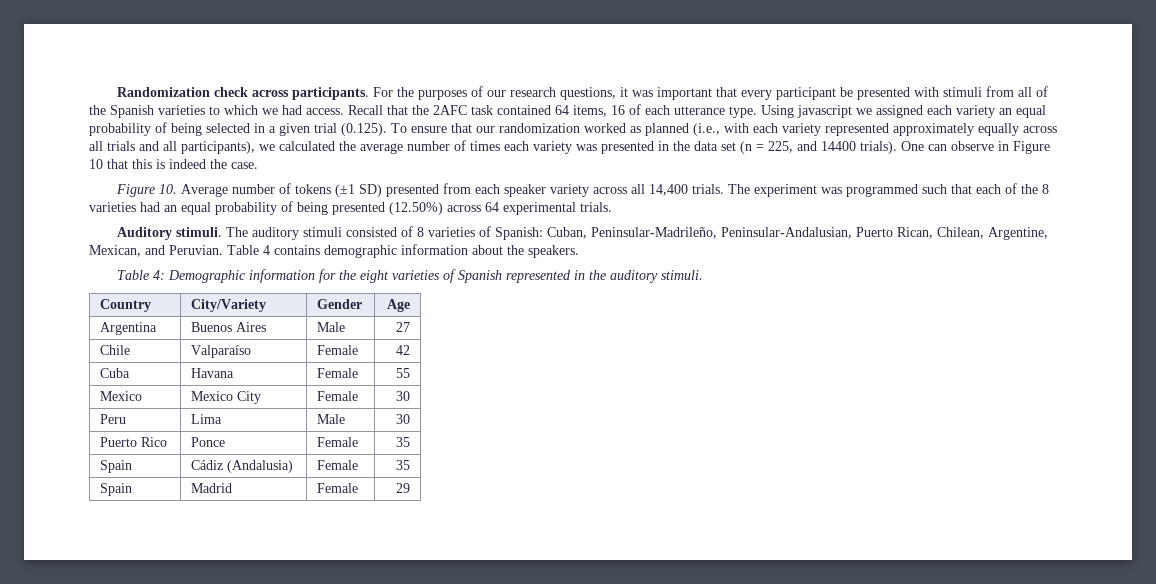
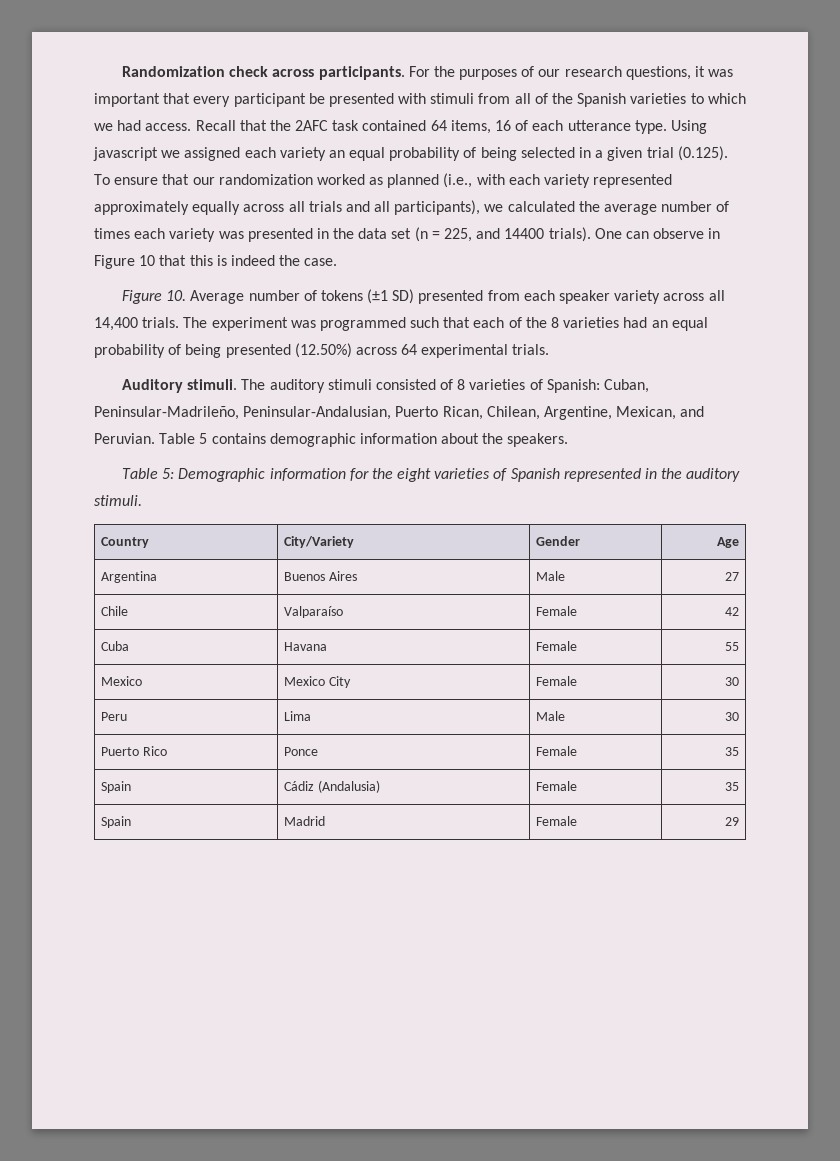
[263,245,270,255] 4 -> [199,433,208,444] 5
[153,270,166,280] 4: -> [162,468,175,479] 5:

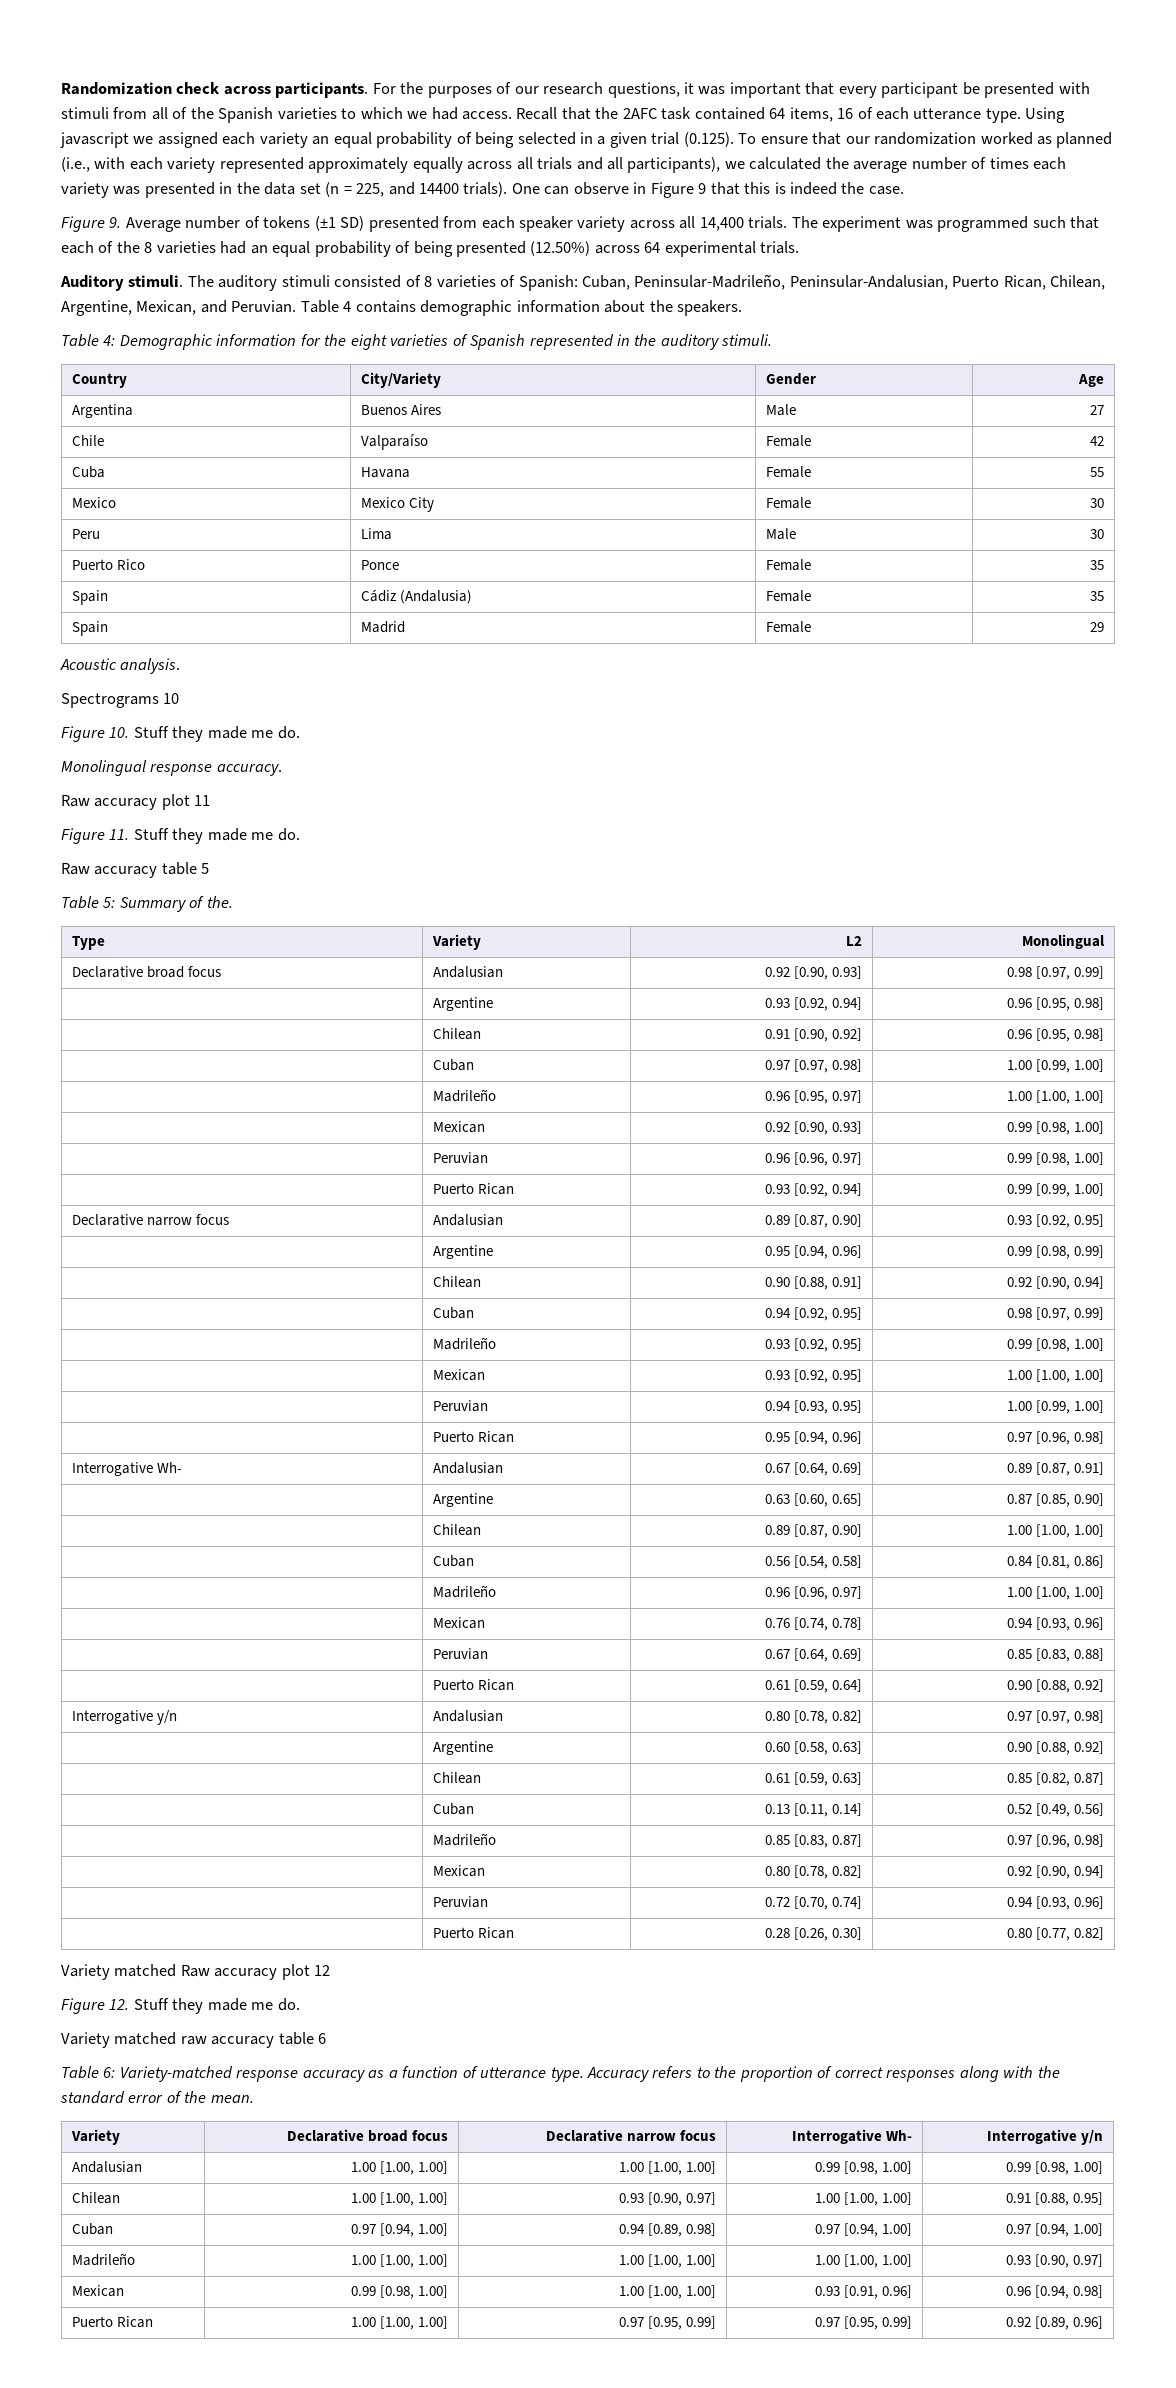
[139,255,156,266] 10 -> [698,183,707,194] 9
[166,290,187,301] 10. -> [109,217,122,228] 9.
[199,433,208,444] 5 -> [343,301,352,312] 4
[162,468,175,479] 5: -> [103,335,116,346] 4:
(739, 821) none -> [60,658,181,674] [61,693,180,708] [61,726,300,742] [61,760,282,776] [61,794,211,810] [61,828,300,844] [61,862,210,878] [61,896,233,912] [71,936,105,950] [431,934,481,950] [846,936,863,946] [1022,934,1106,949] [71,966,221,978] [432,966,503,978] [765,966,863,980] [1007,966,1105,980] [432,997,493,1011] [765,997,863,1011] [1007,997,1105,1011] [432,1028,481,1040] [765,1028,863,1042] [1007,1028,1105,1042] [432,1059,474,1071] [765,1059,863,1073] [1007,1059,1105,1073] [432,1089,496,1102] [765,1090,863,1104] [1007,1090,1105,1104] [432,1121,485,1133] [765,1121,863,1135] [1007,1121,1105,1135] [432,1152,488,1164] [765,1152,863,1166] [1007,1152,1105,1166] [432,1183,514,1195] [765,1183,863,1197] [1007,1183,1105,1197] [71,1214,229,1226] [432,1214,503,1226] [765,1214,863,1228] [1007,1214,1105,1228] [432,1245,493,1259] [765,1245,863,1259] [1007,1245,1105,1259] [432,1276,481,1288] [765,1276,863,1290] [1007,1276,1105,1290] [432,1307,474,1319] [765,1307,863,1321] [1007,1307,1105,1321] [432,1337,496,1350] [765,1338,863,1352] [1007,1338,1105,1352] [432,1369,485,1381] [765,1369,863,1383] [1007,1369,1105,1383] [432,1400,488,1412] [765,1400,863,1414] [1007,1400,1105,1414] [432,1431,514,1443] [765,1431,863,1445] [1007,1431,1105,1445] [71,1462,182,1476] [432,1462,503,1474] [765,1462,863,1476] [1007,1462,1105,1476] [432,1493,493,1507] [765,1493,863,1507] [1007,1493,1105,1507] [432,1524,481,1536] [765,1524,863,1538] [1007,1524,1105,1538] [432,1555,474,1567] [765,1555,863,1569] [1007,1555,1105,1569] [432,1585,496,1598] [765,1586,863,1600] [1007,1586,1105,1600] [432,1617,485,1629] [765,1617,863,1631] [1007,1617,1105,1631] [432,1648,488,1660] [765,1648,863,1662] [1007,1648,1105,1662] [432,1679,514,1691] [765,1679,863,1693] [1007,1679,1105,1693] [71,1710,177,1725] [432,1710,503,1722] [765,1710,863,1724] [1007,1710,1105,1724] [432,1741,493,1755] [765,1741,863,1755] [1007,1741,1105,1755] [432,1772,481,1784] [765,1772,863,1786] [1007,1772,1105,1786] [432,1803,474,1815] [765,1803,863,1817] [1007,1803,1105,1817] [432,1833,496,1846] [765,1834,863,1848] [1007,1834,1105,1848] [432,1865,485,1877] [765,1865,863,1879] [1007,1865,1105,1879] [432,1896,488,1908] [765,1896,863,1910] [1007,1896,1105,1910] [432,1927,514,1939] [765,1927,863,1941] [1007,1927,1105,1941] [61,1964,331,1980] [61,1998,300,2014] [61,2032,327,2048] [61,2066,1060,2082] [60,2091,254,2104] [70,2129,120,2145] [287,2129,449,2142] [546,2129,717,2142] [792,2129,913,2144] [987,2129,1104,2145] [71,2161,142,2173] [351,2161,449,2175] [619,2161,717,2175] [815,2161,913,2175] [1006,2161,1104,2175] [71,2192,120,2204] [351,2192,449,2206] [619,2192,717,2206] [815,2192,913,2206] [1006,2192,1104,2206] [71,2223,113,2235] [351,2223,449,2237] [619,2223,717,2237] [815,2223,913,2237] [1006,2223,1104,2237] [71,2253,135,2266] [351,2254,449,2268] [619,2254,717,2268] [815,2254,913,2268] [1006,2254,1104,2268] [71,2285,124,2297] [351,2285,449,2299] [619,2285,717,2299] [815,2285,913,2299] [1006,2285,1104,2299] [71,2316,153,2328] [351,2316,449,2330] [619,2316,717,2330] [815,2316,913,2330] [1006,2316,1104,2330] // Acoustic analysis. // Spectrograms 10 // Figure 10. Stuff they made me do. // Monolingual response accuracy. // Raw accuracy plot 11 // Figure 11. Stuff they made me do. // Raw accuracy table 5 // Table 5: Summary of the. // Type | Variety | L2 | Monolingual // Declarative broad focus | Andalusian | 0.92 [0.90, 0.93] | 0.98 [0.97, 0.99] // | Argentine | 0.93 [0.92, 0.94] | 0.96 [0.95, 0.98] // | Chilean | 0.91 [0.90, 0.92] | 0.96 [0.95, 0.98] // | Cuban | 0.97 [0.97, 0.98] | 1.00 [0.99, 1.00] // | Madrileño | 0.96 [0.95, 0.97] | 1.00 [1.00, 1.00] // | Mexican | 0.92 [0.90, 0.93] | 0.99 [0.98, 1.00] // | Peruvian | 0.96 [0.96, 0.97] | 0.99 [0.98, 1.00] // | Puerto Rican | 0.93 [0.92, 0.94] | 0.99 [0.99, 1.00] // Declarative narrow focus | Andalusian | 0.89 [0.87, 0.90] | 0.93 [0.92, 0.95] // | Argentine | 0.95 [0.94, 0.96] | 0.99 [0.98, 0.99] // | Chilean | 0.90 [0.88, 0.91] | 0.92 [0.90, 0.94] // | Cuban | 0.94 [0.92, 0.95] | 0.98 [0.97, 0.99] // | Madrileño | 0.93 [0.92, 0.95] | 0.99 [0.98, 1.00] // | Mexican | 0.93 [0.92, 0.95] | 1.00 [1.00, 1.00] // | Peruvian | 0.94 [0.93, 0.95] | 1.00 [0.99, 1.00] // | Puerto Rican | 0.95 [0.94, 0.96] | 0.97 [0.96, 0.98] // Interrogative Wh- | Andalusian | 0.67 [0.64, 0.69] | 0.89 [0.87, 0.91] // | Argentine | 0.63 [0.60, 0.65] | 0.87 [0.85, 0.90] // | Chilean | 0.89 [0.87, 0.90] | 1.00 [1.00, 1.00] // | Cuban | 0.56 [0.54, 0.58] | 0.84 [0.81, 0.86] // | Madrileño | 0.96 [0.96, 0.97] | 1.00 [1.00, 1.00] // | Mexican | 0.76 [0.74, 0.78] | 0.94 [0.93, 0.96] // | Peruvian | 0.67 [0.64, 0.69] | 0.85 [0.83, 0.88] // | Puerto Rican | 0.61 [0.59, 0.64] | 0.90 [0.88, 0.92] // Interrogative y/n | Andalusian | 0.80 [0.78, 0.82] | 0.97 [0.97, 0.98] // | Argentine | 0.60 [0.58, 0.63] | 0.90 [0.88, 0.92] // | Chilean | 0.61 [0.59, 0.63] | 0.85 [0.82, 0.87] // | Cuban | 0.13 [0.11, 0.14] | 0.52 [0.49, 0.56] // | Madrileño | 0.85 [0.83, 0.87] | 0.97 [0.96, 0.98] // | Mexican | 0.80 [0.78, 0.82] | 0.92 [0.90, 0.94] // | Peruvian | 0.72 [0.70, 0.74] | 0.94 [0.93, 0.96] // | Puerto Rican | 0.28 [0.26, 0.30] | 0.80 [0.77, 0.82] // Variety matched Raw accuracy plot 12 // Figure 12. Stuff they made me do. // Variety matched raw accuracy table 6 // Table 6: Variety-matched response accuracy as a function of utterance type. Accuracy refers to the proportion of correct responses along with the standard error of the mean. // Variety | Declarative broad focus | Declarative narrow focus | Interrogative Wh- | Interrogative y/n // Andalusian | 1.00 [1.00, 1.00] | 1.00 [1.00, 1.00] | 0.99 [0.98, 1.00] | 0.99 [0.98, 1.00] // Chilean | 1.00 [1.00, 1.00] | 0.93 [0.90, 0.97] | 1.00 [1.00, 1.00] | 0.91 [0.88, 0.95] // Cuban | 0.97 [0.94, 1.00] | 0.94 [0.89, 0.98] | 0.97 [0.94, 1.00] | 0.97 [0.94, 1.00] // Madrileño | 1.00 [1.00, 1.00] | 1.00 [1.00, 1.00] | 1.00 [1.00, 1.00] | 0.93 [0.90, 0.97] // Mexican | 0.99 [0.98, 1.00] | 1.00 [1.00, 1.00] | 0.93 [0.91, 0.96] | 0.96 [0.94, 0.98] // Puerto Rican | 1.00 [1.00, 1.00] | 0.97 [0.95, 0.99] | 0.97 [0.95, 0.99] | 0.92 [0.89, 0.96]

